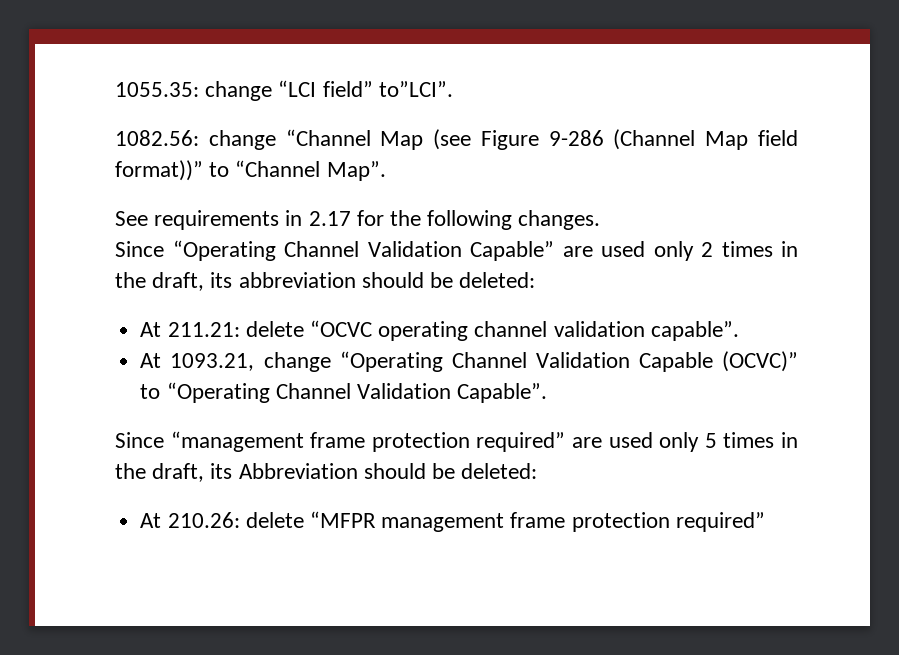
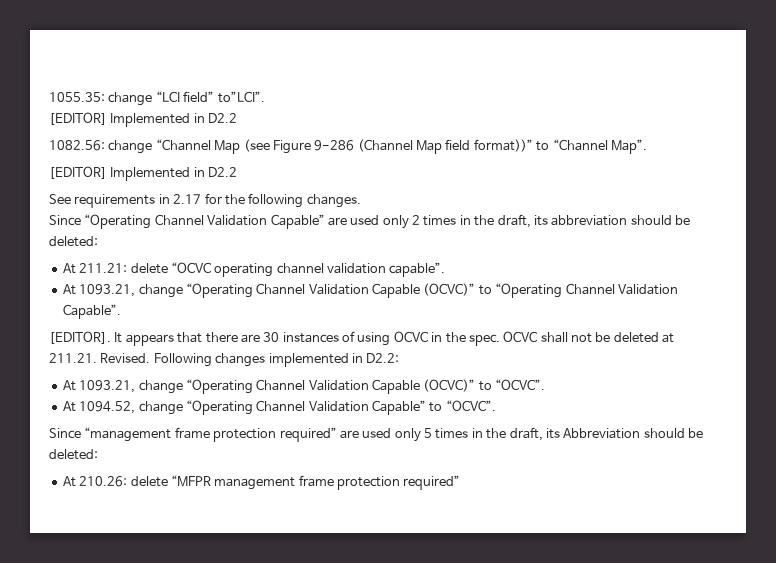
(453, 89) none -> [49,112,238,127] // [EDITOR] Implemented in D2.2
(386, 171) none -> [49,166,238,181] // [EDITOR] Implemented in D2.2
(548, 393) none -> [49,331,675,346] [49,353,400,367] [62,379,546,394] [62,400,496,415] // [EDITOR]. It appears that there are 30 instances of using OCVC in the spec. OCVC shall not be deleted at 211.21. Revised. Following changes implemented in D2.2: // At 1093.21, change “Operating Channel Validation Capable (OCVC)” to “OCVC”. // At 1094.52, change “Operating Channel Validation Capable” to “OCVC”.

